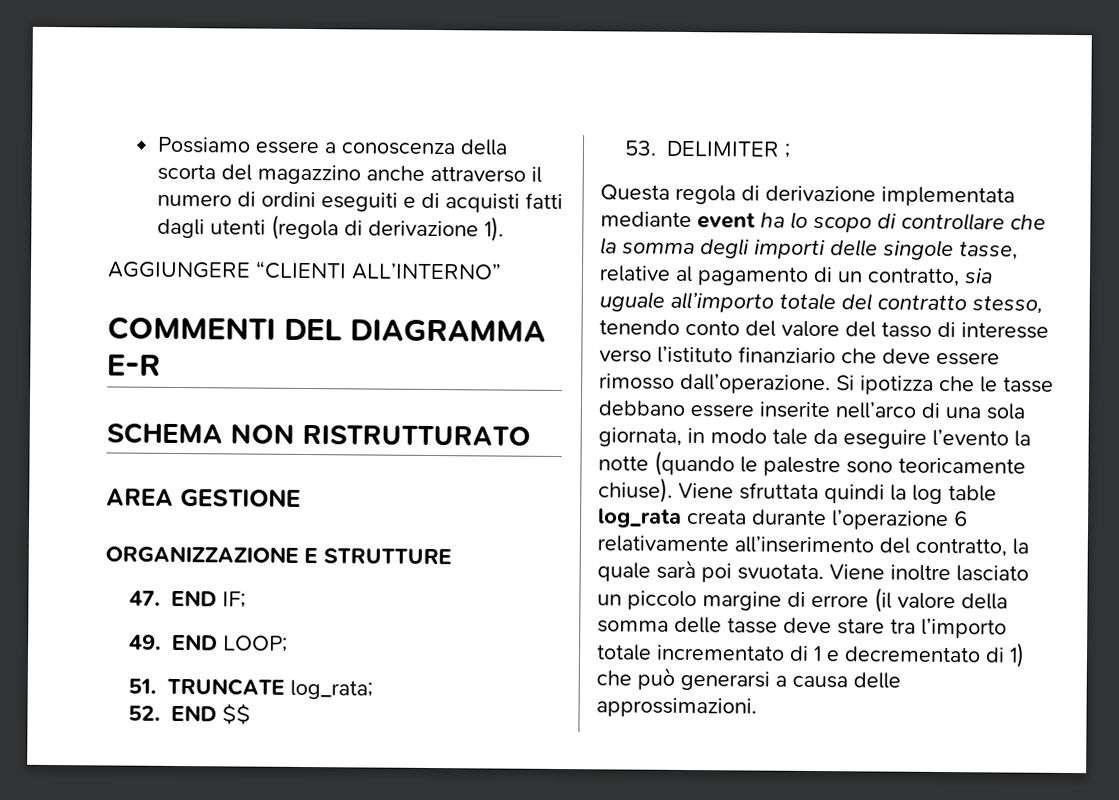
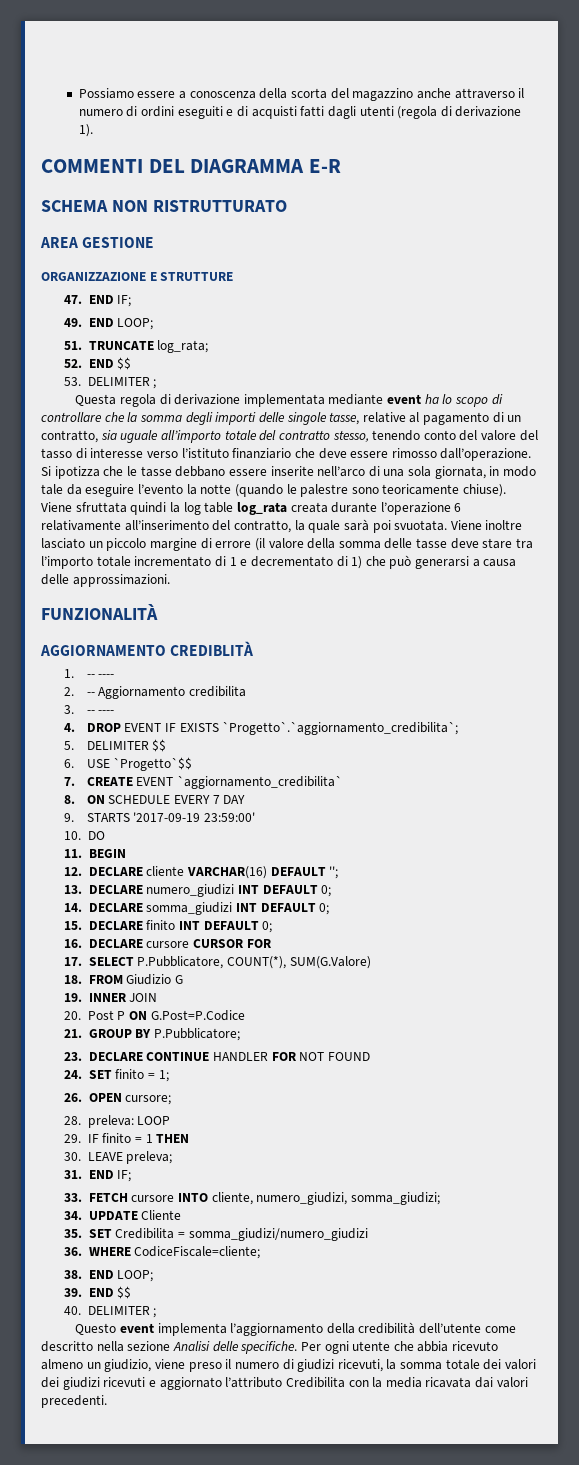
[107,260,502,281] // AGGIUNGERE “CLIENTI ALL’INTERNO” -> (93, 130) none
(757, 707) none -> [41,604,158,620] [40,641,254,656] [63,669,115,678] [63,686,247,699] [63,705,115,714] [63,722,459,735] [63,739,167,752] [63,757,193,771] [63,776,343,789] [63,795,246,804] [63,812,256,822] [63,831,105,840] [63,849,126,858] [63,866,339,879] [63,884,332,897] [63,902,330,915] [63,920,273,933] [63,939,272,948] [63,956,371,969] [63,974,183,985] [63,993,158,1002] [63,1010,245,1021] [63,1028,240,1041] [63,1052,370,1061] [63,1069,169,1082] [63,1093,172,1105] [63,1115,171,1128] [63,1133,190,1143] [63,1151,173,1164] [63,1170,132,1182] [63,1192,440,1205] [63,1210,182,1220] [63,1228,368,1241] [63,1246,261,1259] [63,1270,154,1282] [63,1286,132,1299] [63,1306,157,1318] [75,1322,516,1336] [41,1341,499,1354] [41,1359,537,1372] [41,1377,528,1390] [41,1395,107,1408] // FUNZIONALITÀ // AGGIORNAMENTO CREDIBLITÀ // 1. -- ---- // 2. -- Aggiornamento credibilita // 3. -- ---- // 4. DROP EVENT IF EXISTS `Progetto`.`aggiornamento_credibilita`; // 5. DELIMITER $$ // 6. USE `Progetto`$$ // 7. CREATE EVENT `aggiornamento_credibilita` // 8. ON SCHEDULE EVERY 7 DAY // 9. STARTS '2017-09-19 23:59:00' // 10. DO // 11. BEGIN // 12. DECLARE cliente VARCHAR(16) DEFAULT ''; // 13. DECLARE numero_giudizi INT DEFAULT 0; // 14. DECLARE somma_giudizi INT DEFAULT 0; // 15. DECLARE finito INT DEFAULT 0; // 16. DECLARE cursore CURSOR FOR // 17. SELECT P.Pubblicatore, COUNT(*), SUM(G.Valore) // 18. FROM Giudizio G // 19. INNER JOIN // 20. Post P ON G.Post=P.Codice // 21. GROUP BY P.Pubblicatore; // 23. DECLARE CONTINUE HANDLER FOR NOT FOUND // 24. SET finito = 1; // 26. OPEN cursore; // 28. preleva: LOOP // 29. IF finito = 1 THEN // 30. LEAVE preleva; // 31. END IF; // 33. FETCH cursore INTO cliente, numero_giudizi, somma_giudizi; // 34. UPDATE Cliente // 35. SET Credibilita = somma_giudizi/numero_giudizi // 36. WHERE CodiceFiscale=cliente; // 38. END LOOP; // 39. END $$ // 40. DELIMITER ; // Questo event implementa l’aggiornamento della credibilità dell’utente come descritto nella sezione Analisi delle specifiche. Per ogni utente che abbia ricevuto almeno un giudizio, viene preso il numero di giudizi ricevuti, la somma totale dei valori dei giudizi ricevuti e aggiornato l’attributo Credibilita con la media ricavata dai valori precedenti.

